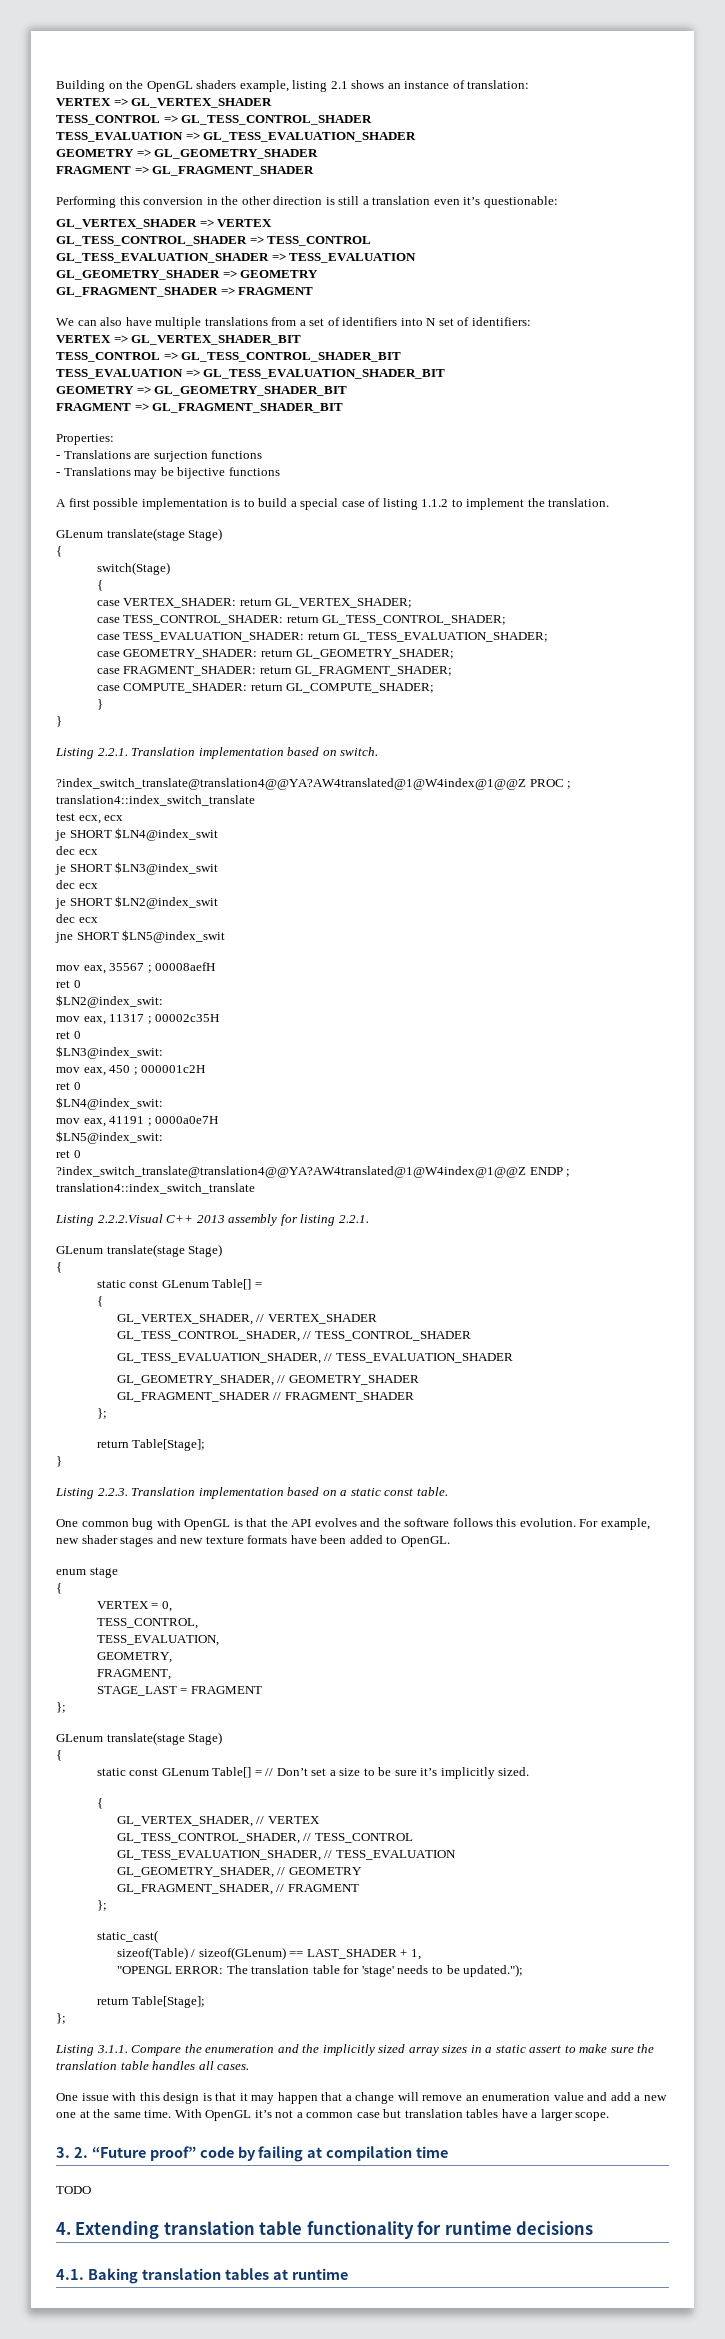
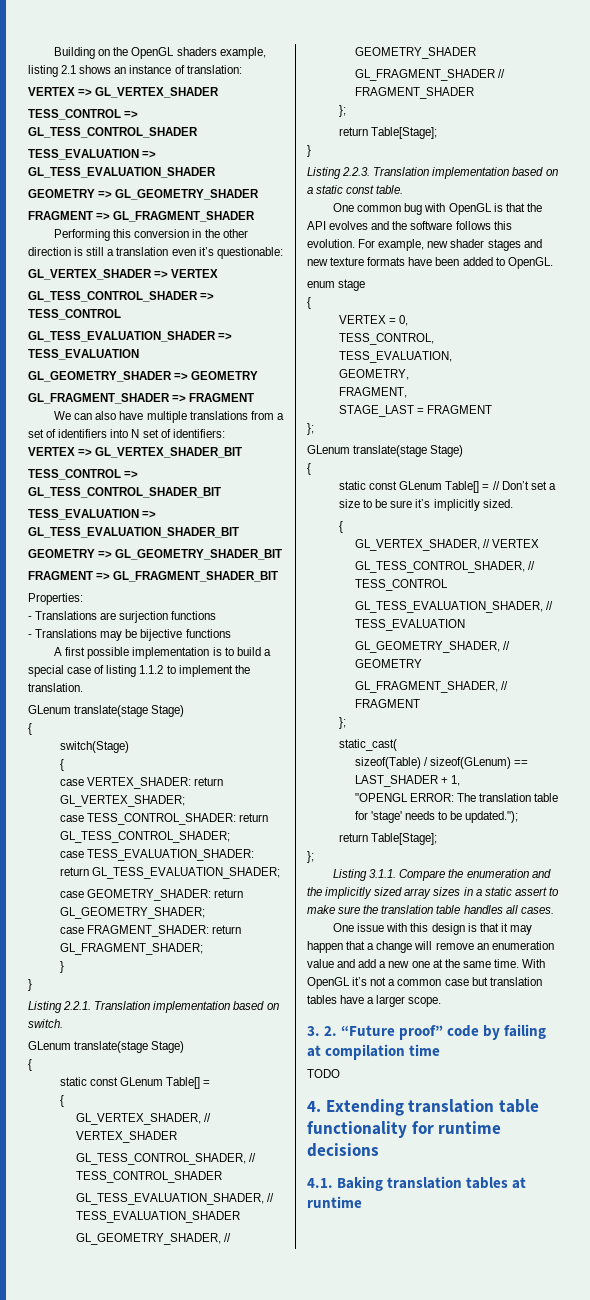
[96,683,435,693] // case COMPUTE_SHADER: return GL_COMPUTE_SHADER; -> (203, 949) none
[56,778,572,790] [56,795,255,806] [56,813,124,824] [55,828,219,841] [56,846,98,855] [55,862,219,875] [56,880,98,889] [55,896,219,909] [56,914,98,923] [55,930,226,943] [56,962,216,974] [56,980,81,988] [56,995,163,1008] [56,1014,220,1025] [56,1031,81,1039] [56,1046,163,1059] [56,1065,206,1076] [56,1082,81,1090] [56,1097,163,1110] [56,1116,219,1127] [56,1131,163,1144] [56,1150,81,1158] [56,1166,571,1178] [56,1183,255,1194] [55,1214,369,1226] // ?index_switch_translate@translation4@@YA?AW4translated@1@W4index@1@@Z PROC ; translation4::index_switch_translate // test ecx, ecx // je SHORT $LN4@index_swit // dec ecx // je SHORT $LN3@index_swit // dec ecx // je SHORT $LN2@index_swit // dec ecx // jne SHORT $LN5@index_swit // mov eax, 35567 ; 00008aefH // ret 0 // $LN2@index_swit: // mov eax, 11317 ; 00002c35H // ret 0 // $LN3@index_swit: // mov eax, 450 ; 000001c2H // ret 0 // $LN4@index_swit: // mov eax, 41191 ; 0000a0e7H // $LN5@index_swit: // ret 0 // ?index_switch_translate@translation4@@YA?AW4translated@1@W4index@1@@Z ENDP ; translation4::index_switch_translate // Listing 2.2.2.Visual C++ 2013 assembly for listing 2.2.1. -> (63, 1023) none

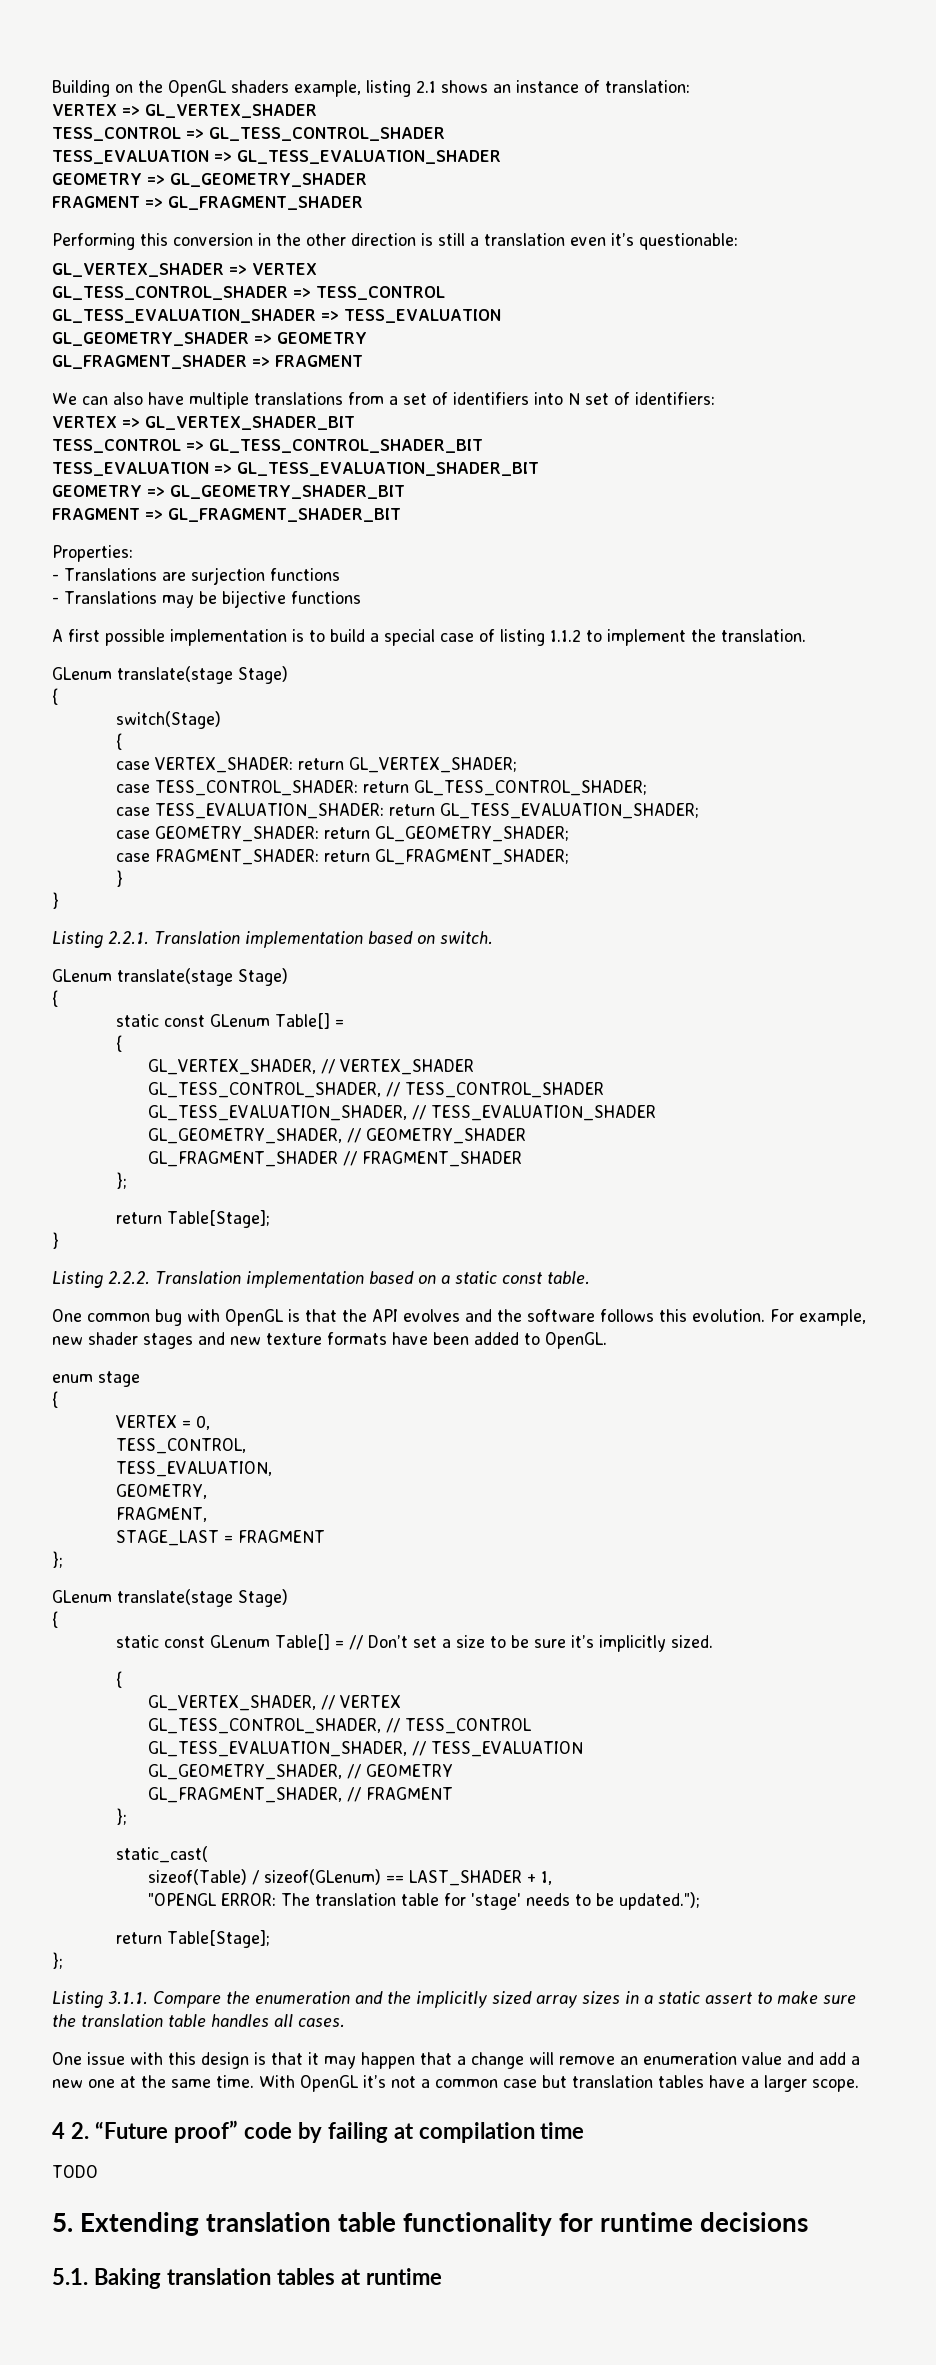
[342,167,371,176] 2.2.3. -> [108,1271,150,1285] 2.2.2.
[307,1026,320,1036] 3. -> [52,2122,65,2139] 4
[307,1101,321,1112] 4. -> [52,2213,73,2232] 5.
[307,1178,333,1188] 4.1. -> [52,2268,88,2285] 5.1.

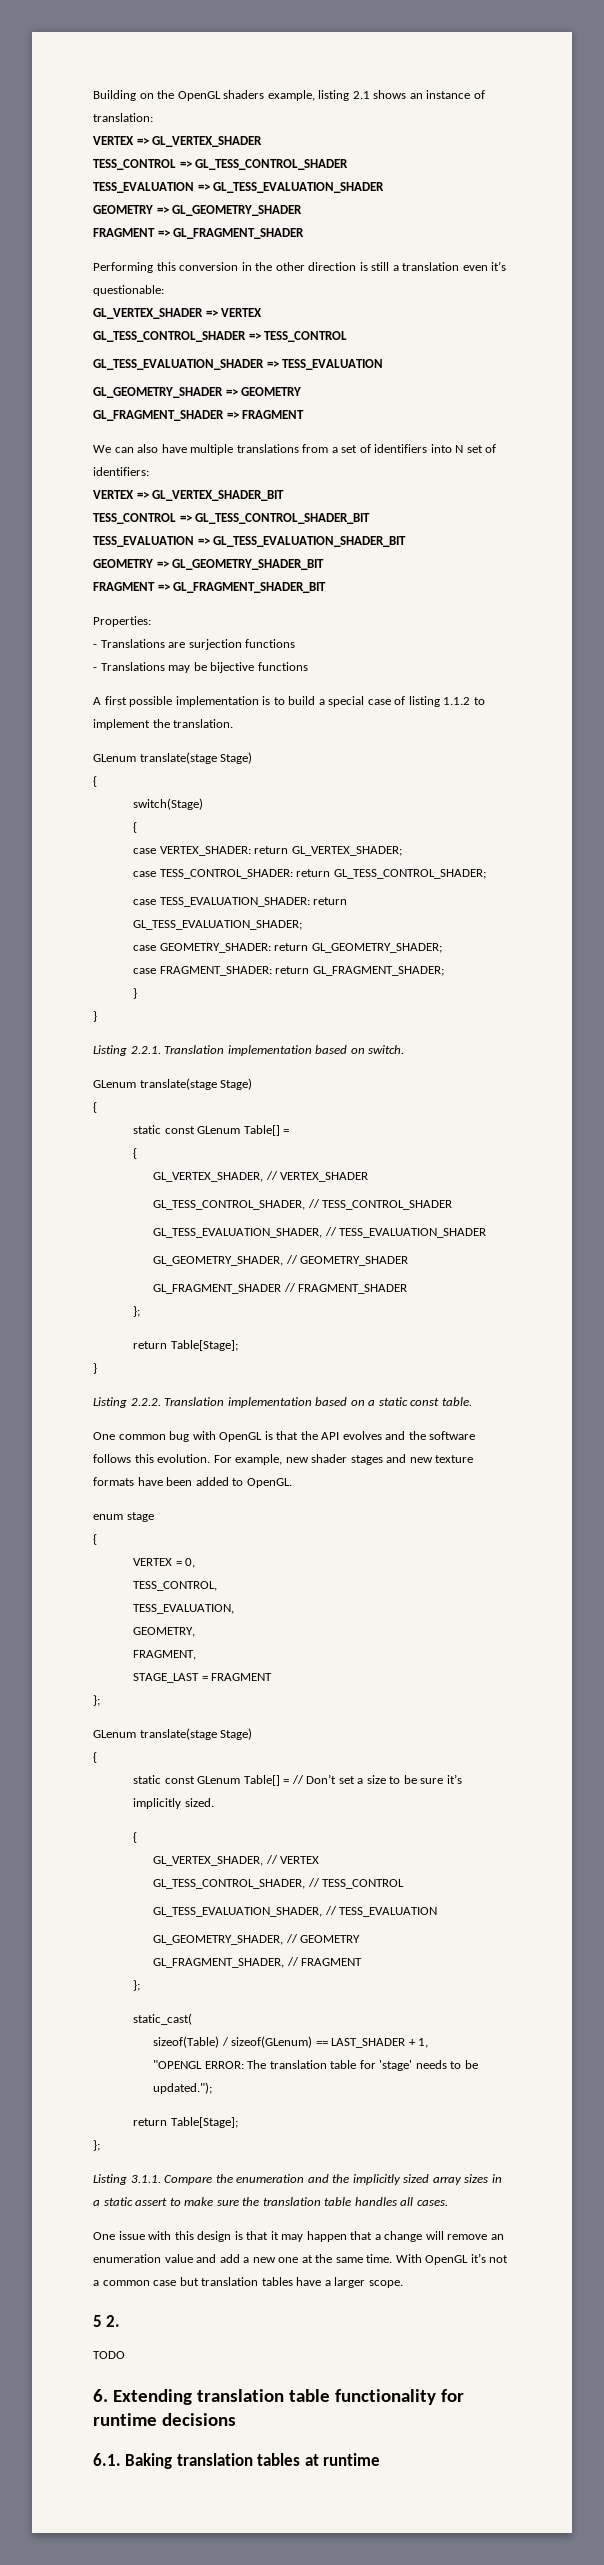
[52,2122,65,2139] 4 -> [93,2315,102,2327] 5
[94,2120,585,2143] “Future proof” code by failing at compilation time -> (121, 2321) none
[52,2213,73,2232] 5. -> [93,2389,108,2402] 6.
[52,2268,88,2285] 5.1. -> [93,2453,121,2466] 6.1.

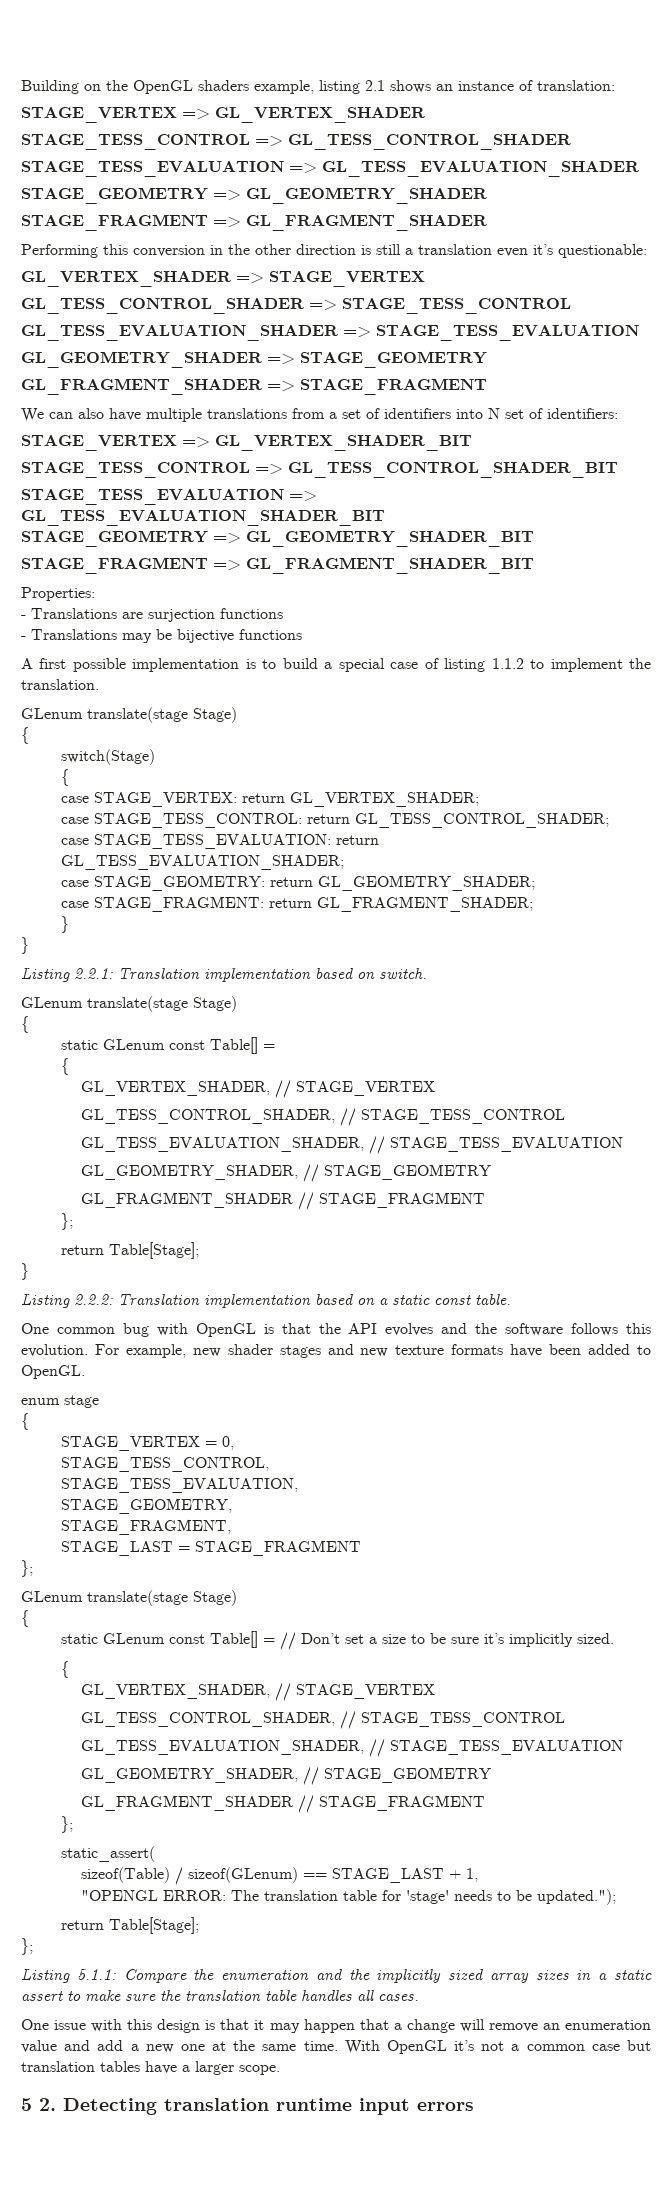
[93,136,134,145] VERTEX -> [21,107,177,123] STAGE_VERTEX
[93,159,176,170] TESS_CONTROL -> [21,134,250,150] STAGE_TESS_CONTROL
[93,182,194,193] TESS_EVALUATION -> [21,161,284,177] STAGE_TESS_EVALUATION
[93,205,153,214] GEOMETRY -> [21,187,208,204] STAGE_GEOMETRY
[93,228,155,237] FRAGMENT -> [21,214,208,231] STAGE_FRAGMENT
[221,308,263,317] VERTEX -> [269,271,425,287] STAGE_VERTEX
[264,331,348,342] TESS_CONTROL -> [342,298,571,314] STAGE_TESS_CONTROL
[282,359,384,370] TESS_EVALUATION -> [376,325,639,341] STAGE_TESS_EVALUATION
[241,387,302,396] GEOMETRY -> [300,351,487,368] STAGE_GEOMETRY
[242,410,305,419] FRAGMENT -> [300,378,487,395] STAGE_FRAGMENT
[93,490,134,499] VERTEX -> [21,435,177,451] STAGE_VERTEX
[93,513,176,524] TESS_CONTROL -> [21,462,250,478] STAGE_TESS_CONTROL
[93,536,194,547] TESS_EVALUATION -> [21,489,284,505] STAGE_TESS_EVALUATION
[93,559,153,568] GEOMETRY -> [21,530,208,547] STAGE_GEOMETRY
[93,582,155,591] FRAGMENT -> [21,557,208,574] STAGE_FRAGMENT
[159,846,251,856] VERTEX_SHADER: -> [94,792,238,807] STAGE_VERTEX:
[159,869,293,879] TESS_CONTROL_SHADER: -> [94,813,303,828] STAGE_TESS_CONTROL:
[159,897,310,907] TESS_EVALUATION_SHADER: -> [94,834,332,849] STAGE_TESS_EVALUATION:
[159,943,271,953] GEOMETRY_SHADER: -> [94,875,266,891] STAGE_GEOMETRY:
[159,966,272,976] FRAGMENT_SHADER: -> [94,896,265,912] STAGE_FRAGMENT:
[130,1046,161,1054] 2.2.1. -> [74,968,113,979] 2.2.1:
[164,1126,241,1134] const GLenum -> [103,1039,206,1050] GLenum const
[280,1172,369,1182] [153,1199,453,1210] [153,1227,487,1238] [153,1255,409,1266] [153,1283,408,1294] VERTEX_SHADER // GL_TESS_CONTROL_SHADER, // TESS_CONTROL_SHADER // GL_TESS_EVALUATION_SHADER, // TESS_EVALUATION_SHADER // GL_GEOMETRY_SHADER, // GEOMETRY_SHADER // GL_FRAGMENT_SHADER // FRAGMENT_SHADER -> [296,1081,436,1096] [81,1108,566,1126] [81,1136,624,1154] [81,1164,492,1182] [81,1192,486,1210] STAGE_VERTEX // GL_TESS_CONTROL_SHADER, // STAGE_TESS_CONTROL // GL_TESS_EVALUATION_SHADER, // STAGE_TESS_EVALUATION // GL_GEOMETRY_SHADER, // STAGE_GEOMETRY // GL_FRAGMENT_SHADER // STAGE_FRAGMENT
[130,1398,161,1406] 2.2.2. -> [74,1294,113,1305] 2.2.2:
[133,1558,173,1566] VERTEX -> [61,1436,201,1451] STAGE_VERTEX
[133,1581,218,1591] [133,1604,235,1614] [133,1627,196,1637] [133,1650,197,1660] TESS_CONTROL, // TESS_EVALUATION, // GEOMETRY, // FRAGMENT, -> [61,1457,270,1472] [61,1478,299,1493] [61,1498,233,1514] [61,1519,232,1535] STAGE_TESS_CONTROL, // STAGE_TESS_EVALUATION, // STAGE_GEOMETRY, // STAGE_FRAGMENT,
[211,1673,273,1681] FRAGMENT -> [195,1540,362,1556] STAGE_FRAGMENT
[164,1776,241,1784] const GLenum -> [103,1633,206,1644] GLenum const
[280,1856,320,1864] [153,1878,405,1889] [153,1906,438,1917] [153,1934,361,1945] [153,1957,363,1968] [133,1980,141,1991] [133,2013,193,2025] VERTEX // GL_TESS_CONTROL_SHADER, // TESS_CONTROL // GL_TESS_EVALUATION_SHADER, // TESS_EVALUATION // GL_GEOMETRY_SHADER, // GEOMETRY // GL_FRAGMENT_SHADER, // FRAGMENT // }; // static_cast( -> [296,1684,436,1699] [81,1711,566,1729] [81,1739,624,1757] [81,1767,492,1785] [81,1795,486,1813] [61,1816,74,1833] [61,1846,156,1862] STAGE_VERTEX // GL_TESS_CONTROL_SHADER, // STAGE_TESS_CONTROL // GL_TESS_EVALUATION_SHADER, // STAGE_TESS_EVALUATION // GL_GEOMETRY_SHADER, // STAGE_GEOMETRY // GL_FRAGMENT_SHADER // STAGE_FRAGMENT // }; // static_assert(
[331,2038,406,2048] LAST_SHADER -> [332,1868,445,1883] STAGE_LAST
[130,2175,161,2183] 3.1.1. -> [76,1969,116,1980] 5.1.1:
[93,2351,125,2359] [93,2389,464,2405] [93,2413,236,2426] [93,2453,381,2469] // TODO // 6. Extending translation table functionality for runtime decisions // 6.1. Baking translation tables at runtime -> [63,2098,474,2115] Detecting translation runtime input errors

